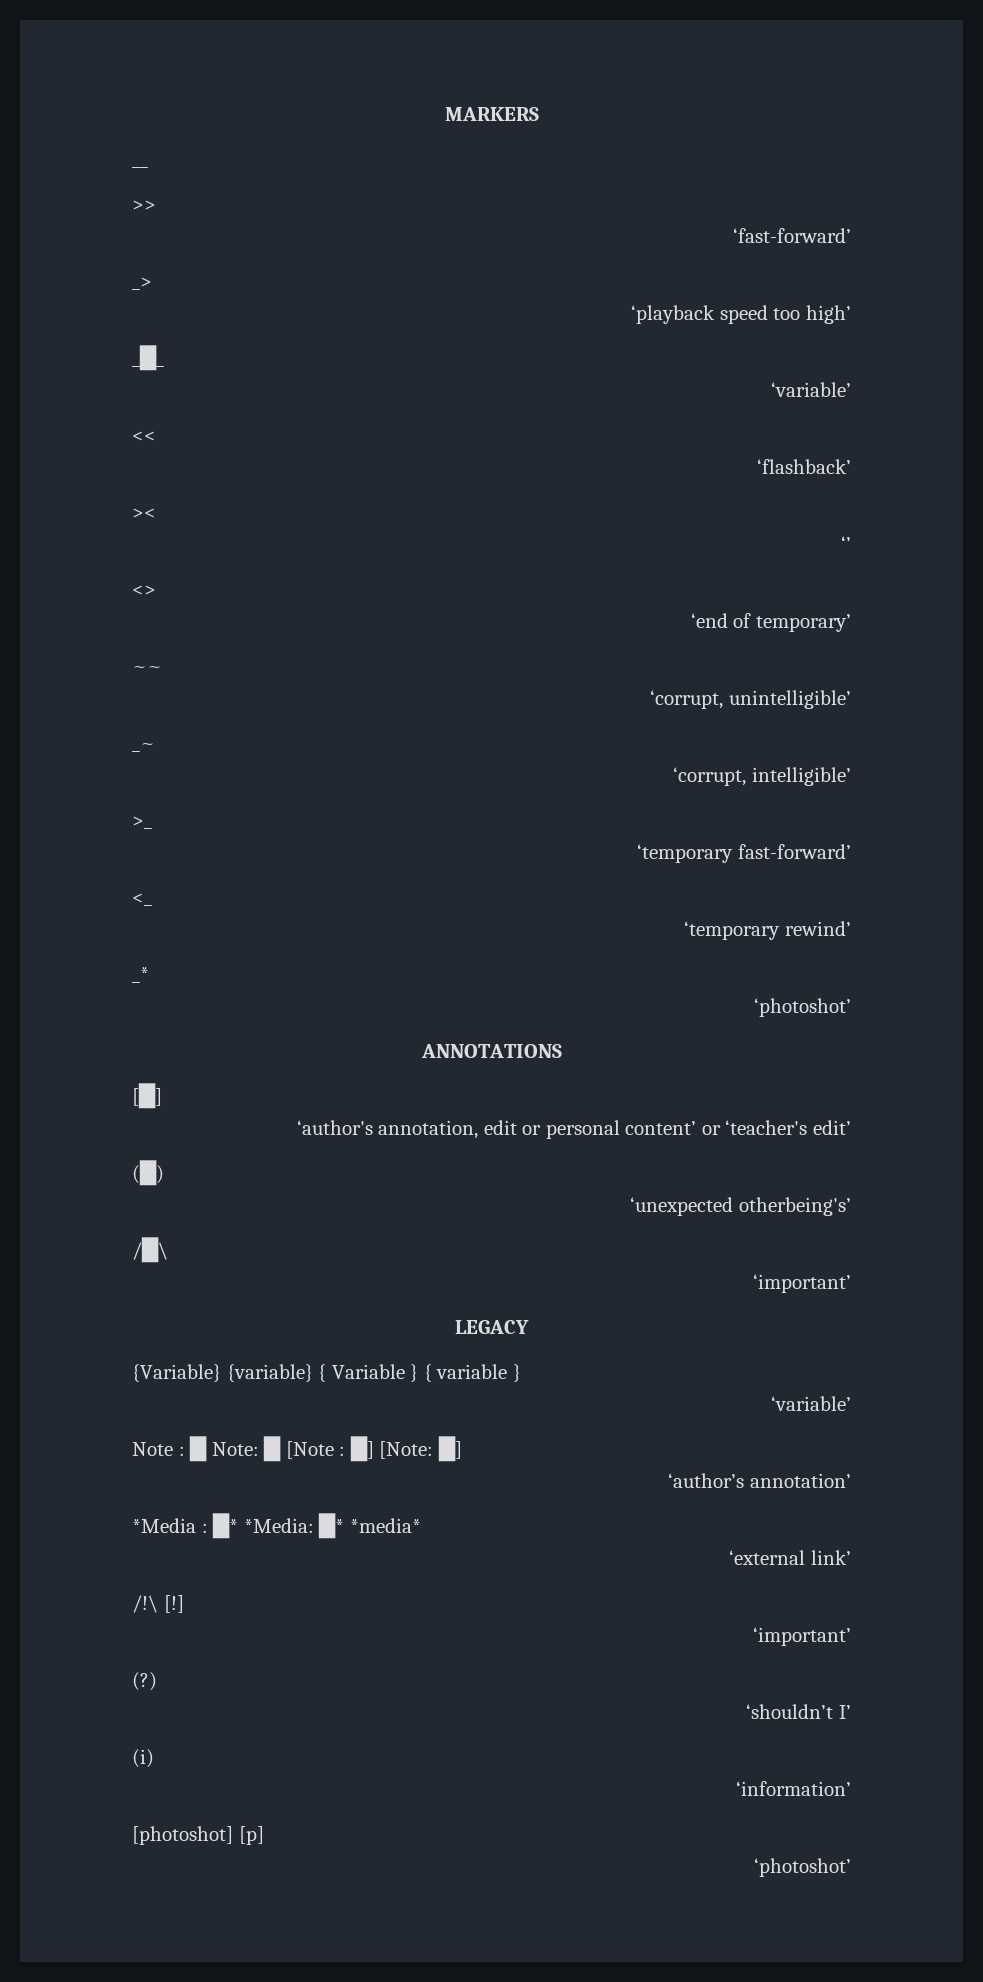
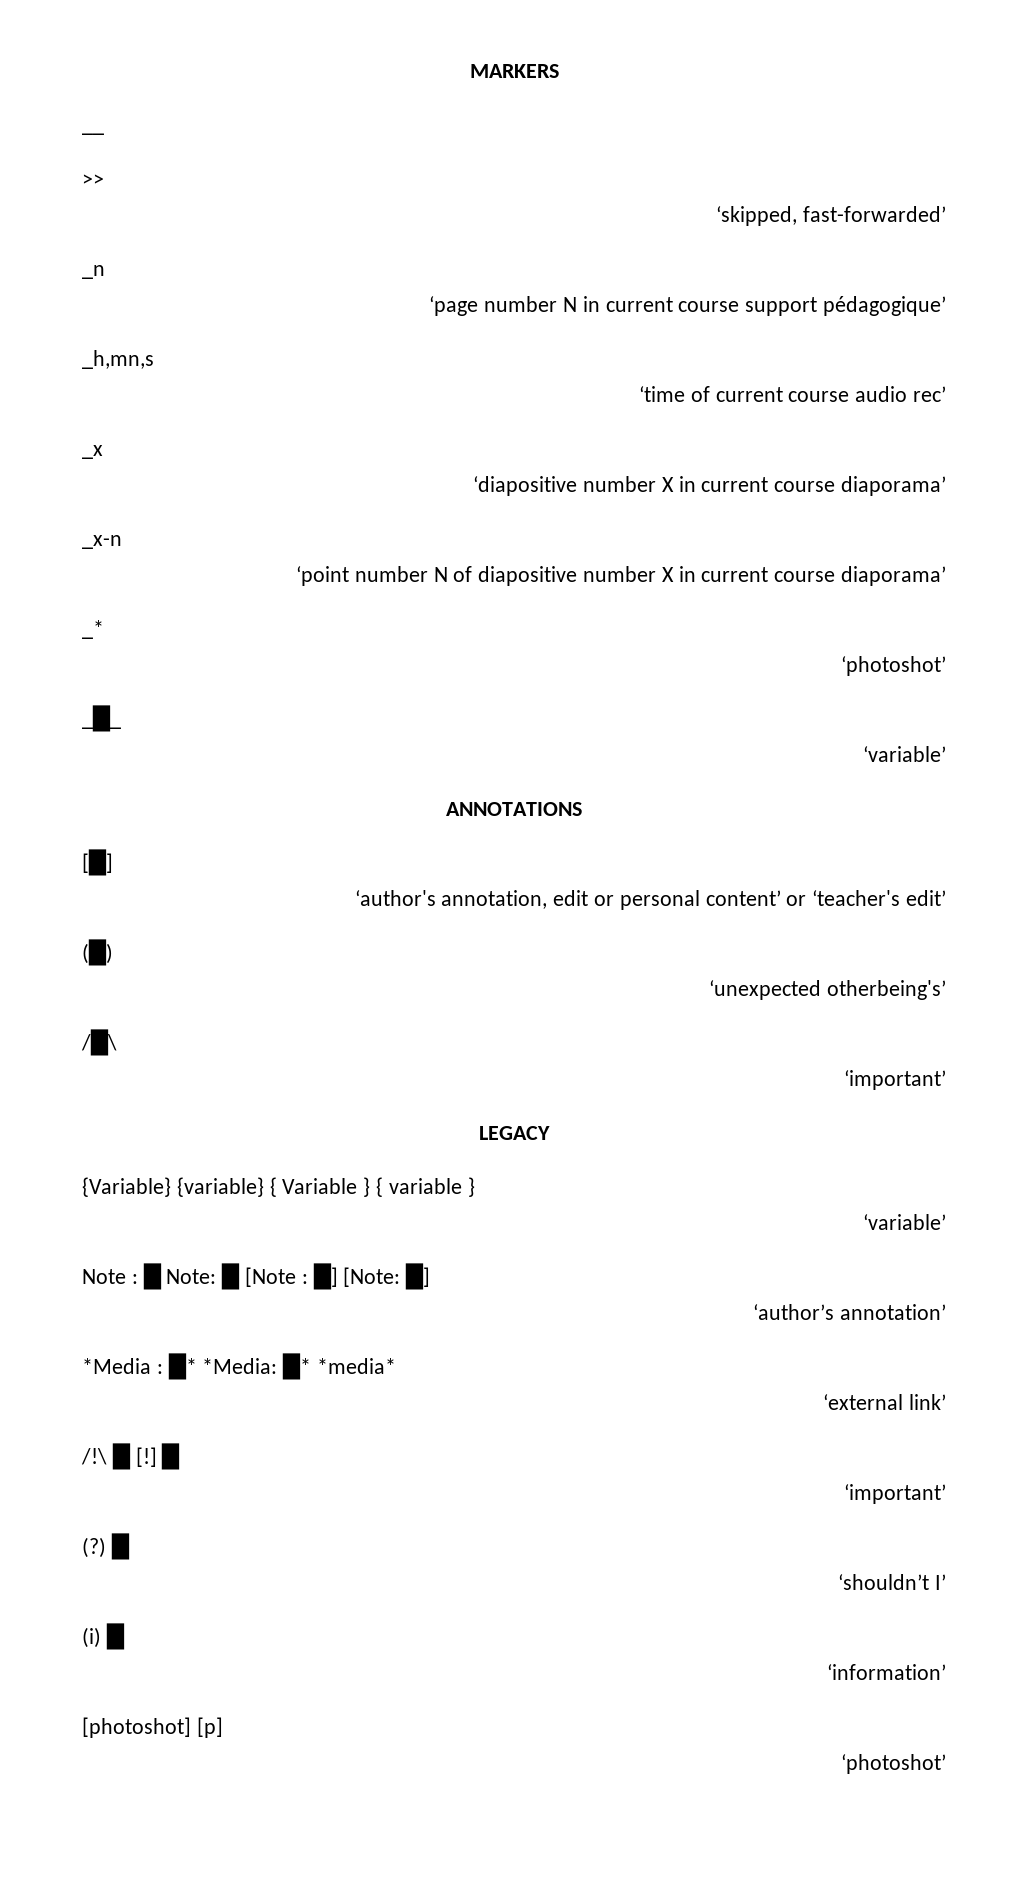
[733,228,851,243] [132,277,152,290] [631,305,851,324] [132,345,164,371] [771,382,851,397] [132,431,156,442] [757,459,851,474] [132,508,156,519] [841,536,851,551] [132,585,156,596] [690,613,851,632] [132,666,162,673] [650,690,851,709] [132,743,155,752] [673,767,851,786] [132,816,152,829] [637,844,851,863] [132,893,152,906] [684,921,851,940] [132,967,149,983] [754,998,851,1017] ‘fast-forward’ // _> // ‘playback speed too high’ // _█_ // ‘variable’ // << // ‘flashback’ // >< // ‘’ // <> // ‘end of temporary’ // ~~ // ‘corrupt, unintelligible’ // _~ // ‘corrupt, intelligible’ // >_ // ‘temporary fast-forward’ // <_ // ‘temporary rewind’ // _* // ‘photoshot’ -> [716,206,946,226] [82,265,105,279] [429,296,946,316] [82,350,154,369] [638,386,946,402] [82,445,103,459] [473,476,946,496] [82,535,122,549] [295,566,946,586] [82,620,104,639] [841,656,946,676] [82,705,121,732] [863,746,946,762] ‘skipped, fast-forwarded’ // _n // ‘page number N in current course support pédagogique’ // _h,mn,s // ‘time of current course audio rec’ // _x // ‘diapositive number X in current course diaporama’ // _x-n // ‘point number N of diapositive number X in current course diaporama’ // _* // ‘photoshot’ // _█_ // ‘variable’
(158, 1604) none -> [111,1443,131,1470] █
(184, 1604) none -> [161,1443,181,1470] █
(157, 1681) none -> [110,1533,130,1560] █
(154, 1758) none -> [105,1623,125,1650] █

